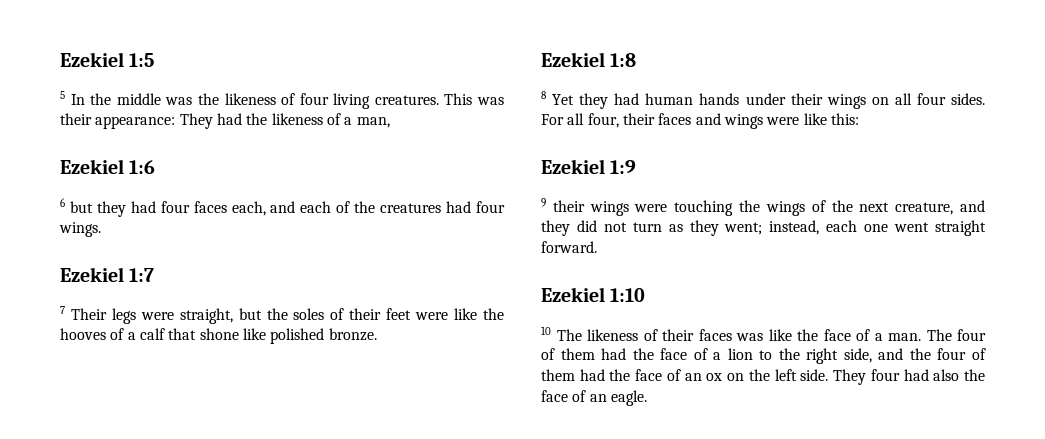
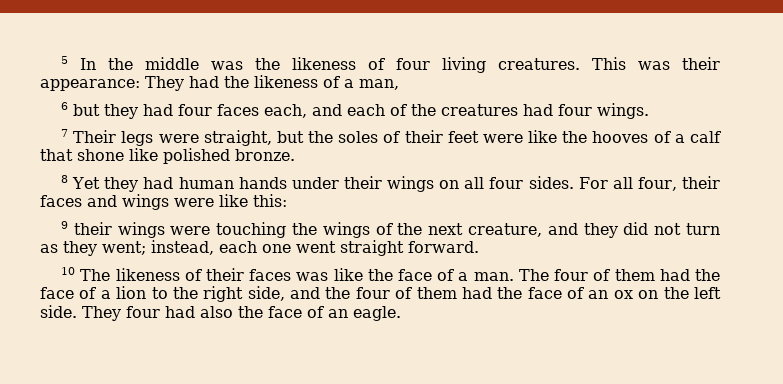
[60,52,155,67] Ezekiel 1:5 // -> (61, 60) none
[60,159,156,174] // Ezekiel 1:6 -> (399, 84) none
[60,267,155,282] // Ezekiel 1:7 -> (650, 111) none
[541,52,637,67] // Ezekiel 1:8 -> (295, 155) none
[541,159,637,174] // Ezekiel 1:9 -> (287, 200) none
[541,287,646,302] // Ezekiel 1:10 -> (479, 247) none

